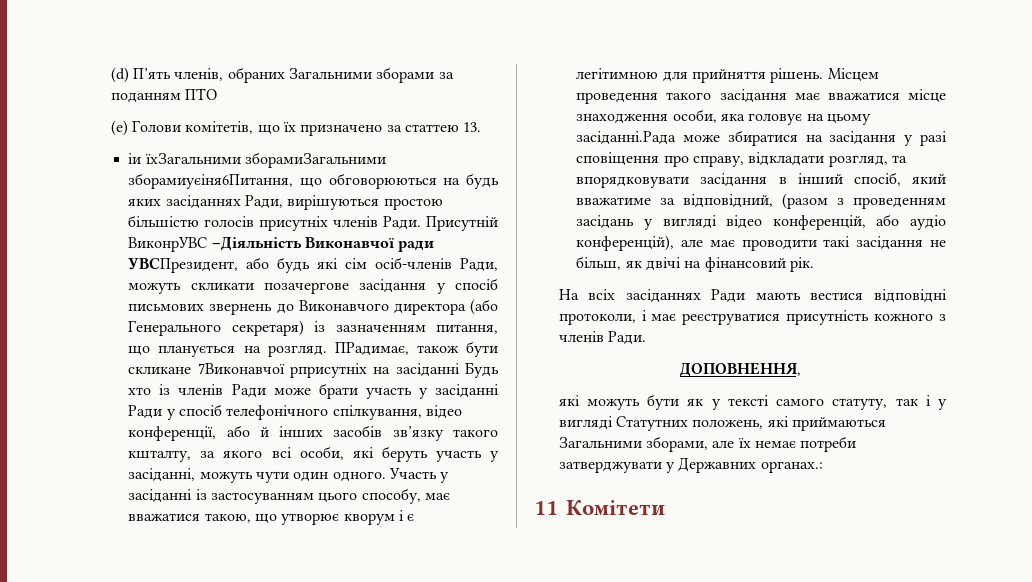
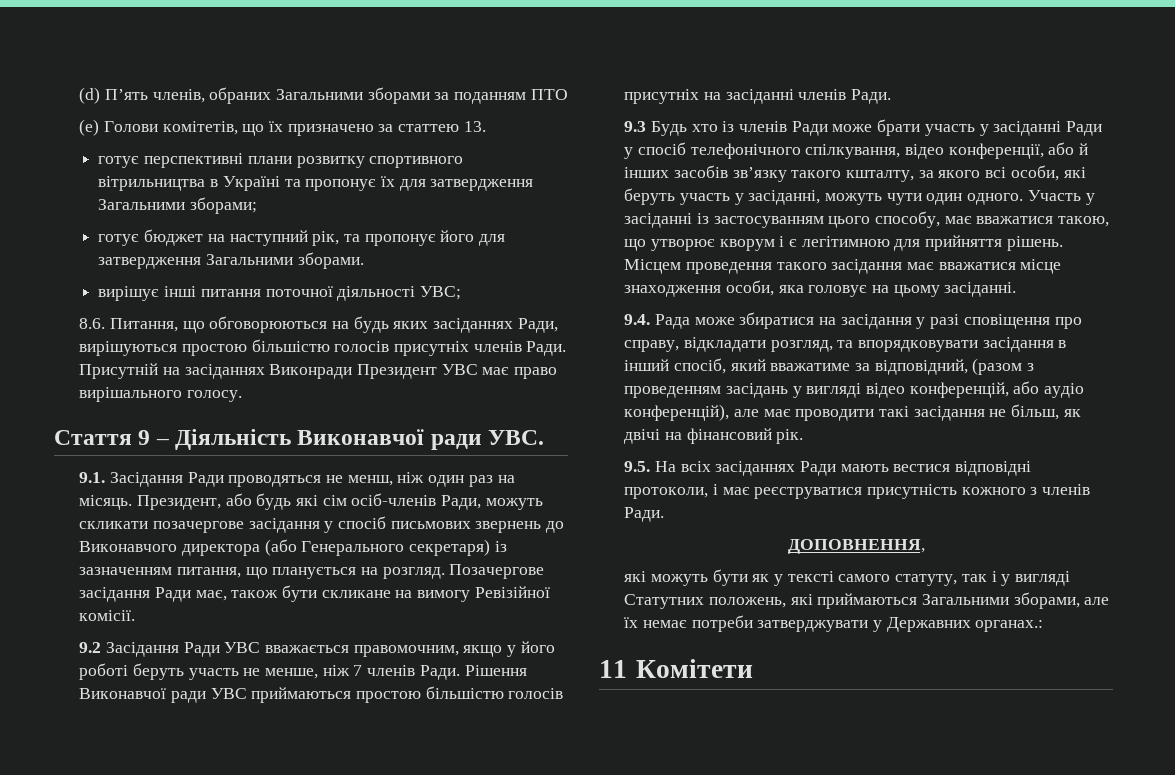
[128,152,386,168] [128,173,294,189] іи їхЗагальними зборамиЗагальними зборамиуєіня6Питання, -> [98,153,464,168] [98,176,534,191] [98,197,258,214] [98,229,506,246] [98,252,364,269] [98,286,462,301] [79,318,178,332] готує перспективні плани розвитку спортивного вітрильництва в Україні та пропонує їх для затвердження Загальними зборами; // готує бюджет на наступний рік, та пропонує його для затвердження Загальними зборами. // вирішує інші питання поточної діяльності УВС; // 8.6. Питання,
[128,237,435,252] [128,258,239,273] ВиконрУВС –Діяльність Виконавчої ради УВСПрезидент, -> [162,364,558,379] [79,387,242,402] [54,429,545,450] [79,472,515,487] [79,495,221,510] на засіданнях Виконради Президент УВС має право вирішального голосу. // Стаття 9 – Діяльність Виконавчої ради УВС. // 9.1. Засідання Ради проводяться не менш, ніж один раз на місяць. Президент,
[334,341,499,357] [128,363,460,378] ПРадимає, також бути скликане 7Виконавчої рприсутніх на засіданні -> [449,564,545,579] [79,585,550,602] [79,610,136,621] [79,641,555,657] [79,663,527,680] [79,686,564,703] [624,89,892,104] [624,121,647,132] Позачергове засідання Ради має, також бути скликане на вимогу Ревізійної комісії. // 9.2 Засідання Ради УВС вважається правомочним, якщо у його роботі беруть участь не менше, ніж 7 членів Ради. Рішення Виконавчої ради УВС приймаються простою більшістю голосів присутніх на засіданні членів Ради. // 9.3
[576,131,677,145] засіданні.Рада -> [944,282,1017,297] [624,314,690,329] засіданні. // 9.4. Рада
(814, 264) none -> [624,461,651,472] 9.5.

